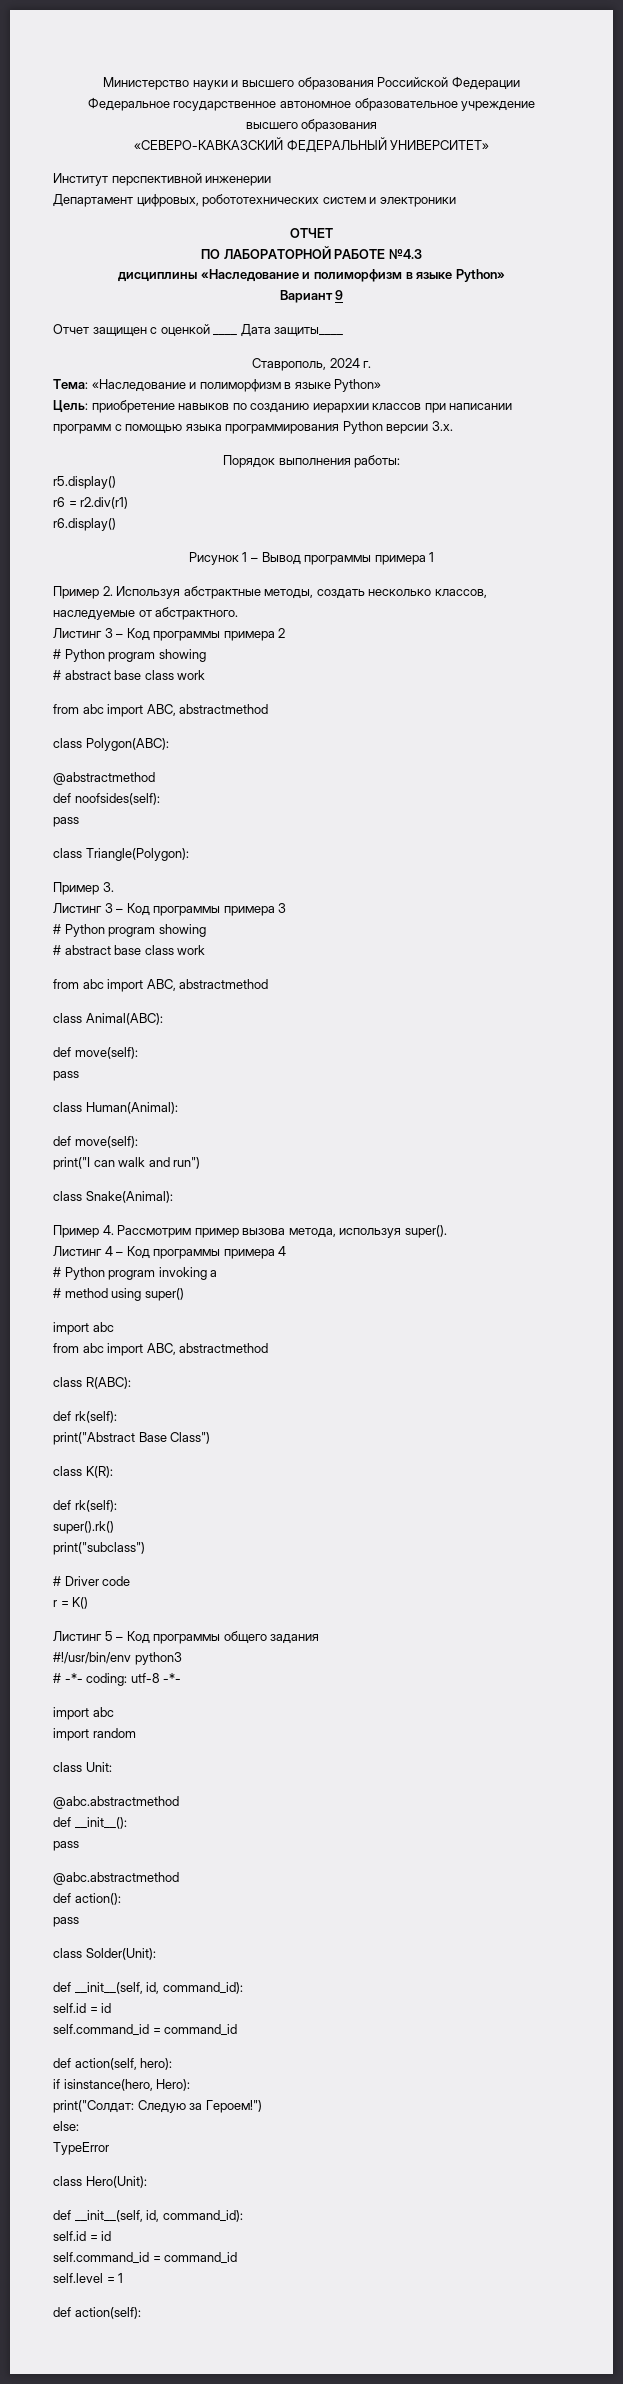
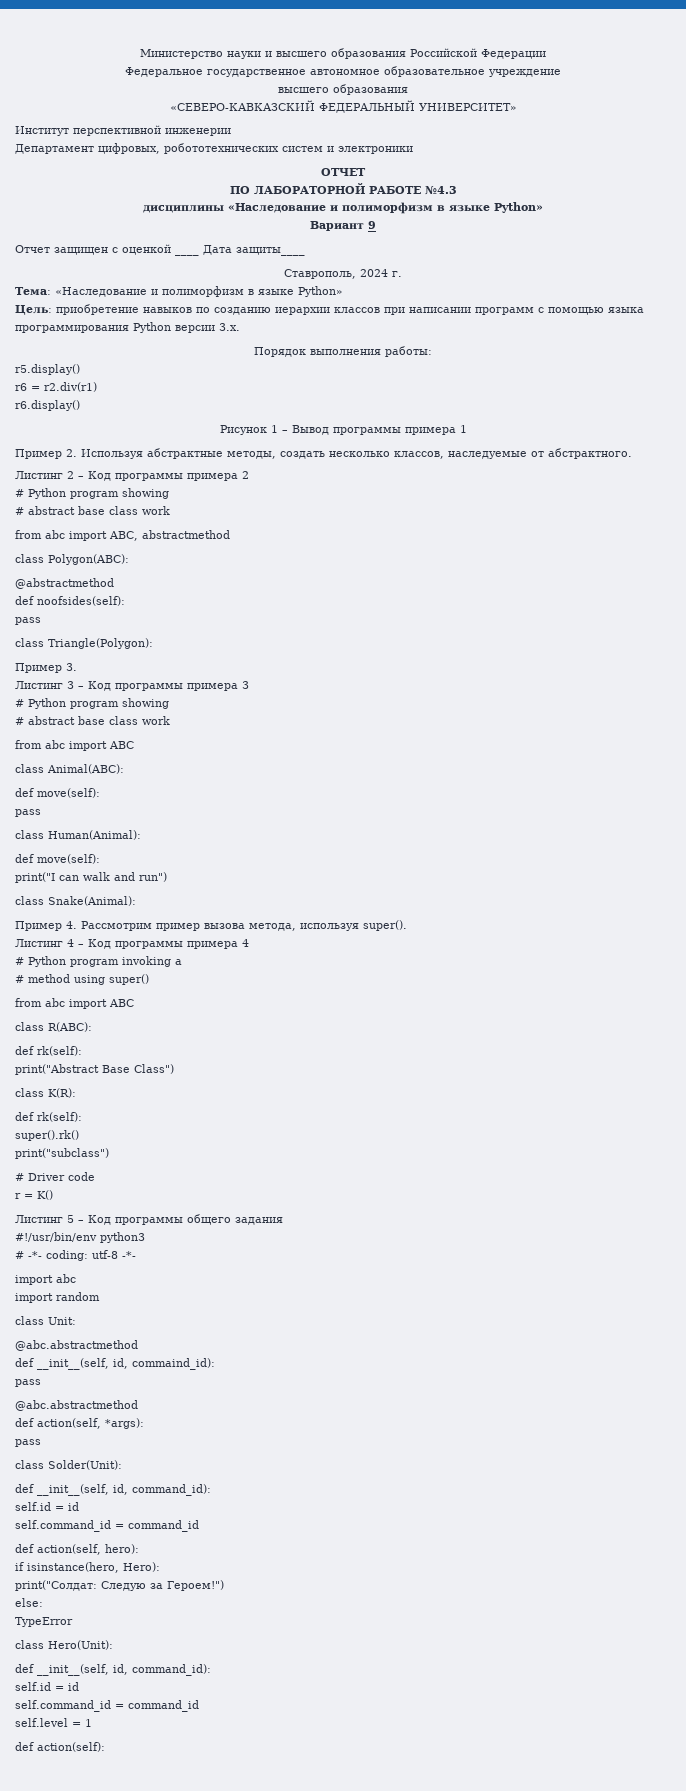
[104,628,113,638] 3 -> [67,471,74,479] 2
[146,979,269,991] ABC, abstractmethod -> [109,741,134,749] ABC
[53,1322,114,1335] [53,1343,269,1356] // import abc // from abc import ABC, abstractmethod -> [15,998,134,1009] // from abc import ABC
[74,1817,127,1829] __init__(): -> [37,1358,215,1370] __init__(self, id, commaind_id):
[74,1893,121,1905] action(): -> [37,1418,144,1429] action(self, *args):

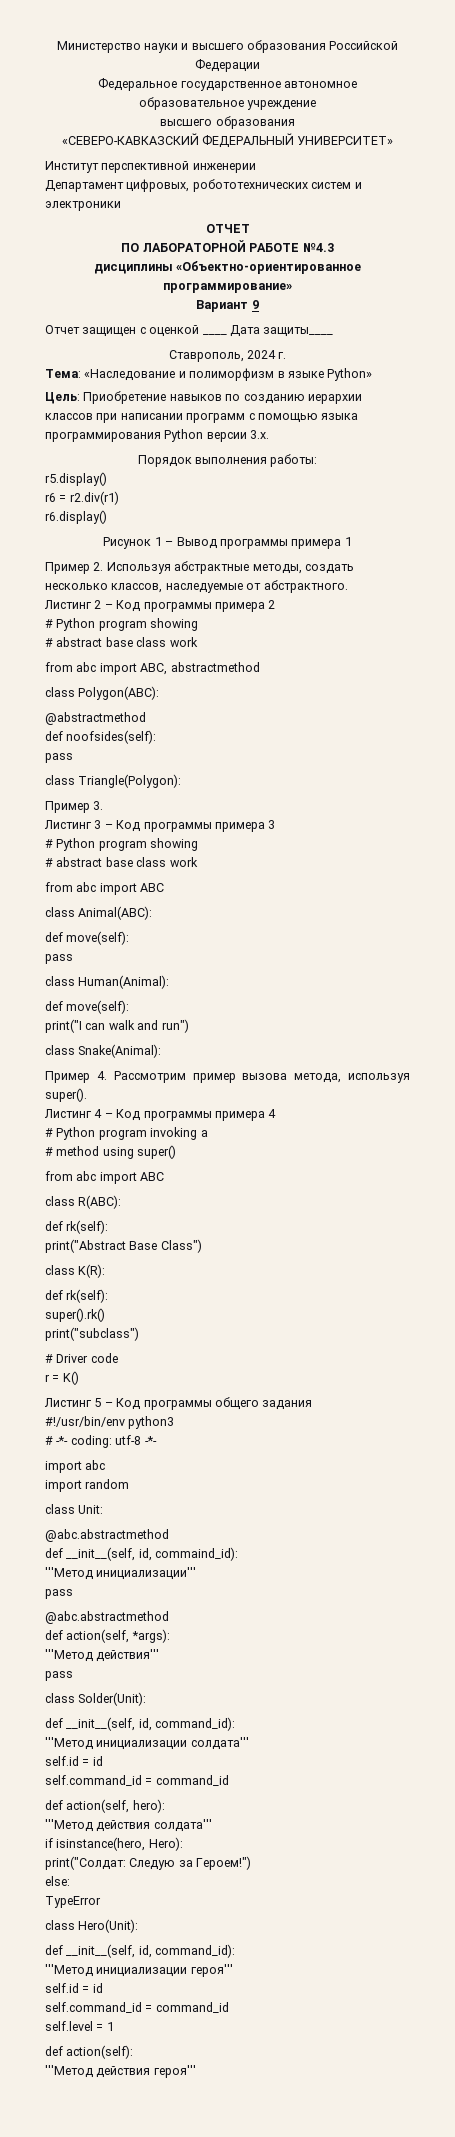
[228,202,543,214] «Наследование и полиморфизм в языке Python» -> [176,261,362,274] [163,283,292,293] «Объектно-ориентированное программирование»
[56,304,139,315] приобретение -> [83,391,167,404] Приобретение
(215, 1364) none -> [45,1567,197,1580] // '''Метод инициализации'''
(144, 1423) none -> [45,1649,160,1662] // '''Метод действия'''
(211, 1490) none -> [45,1737,249,1750] // '''Метод инициализации солдата'''
(139, 1549) none -> [45,1819,212,1832] // '''Метод действия солдата'''
(211, 1670) none -> [45,1964,233,1977] // '''Метод инициализации героя'''
(105, 1747) none -> [45,2065,196,2078] // '''Метод действия героя'''

